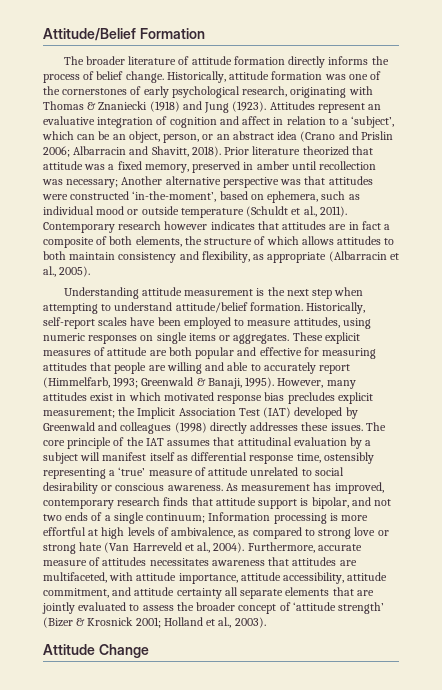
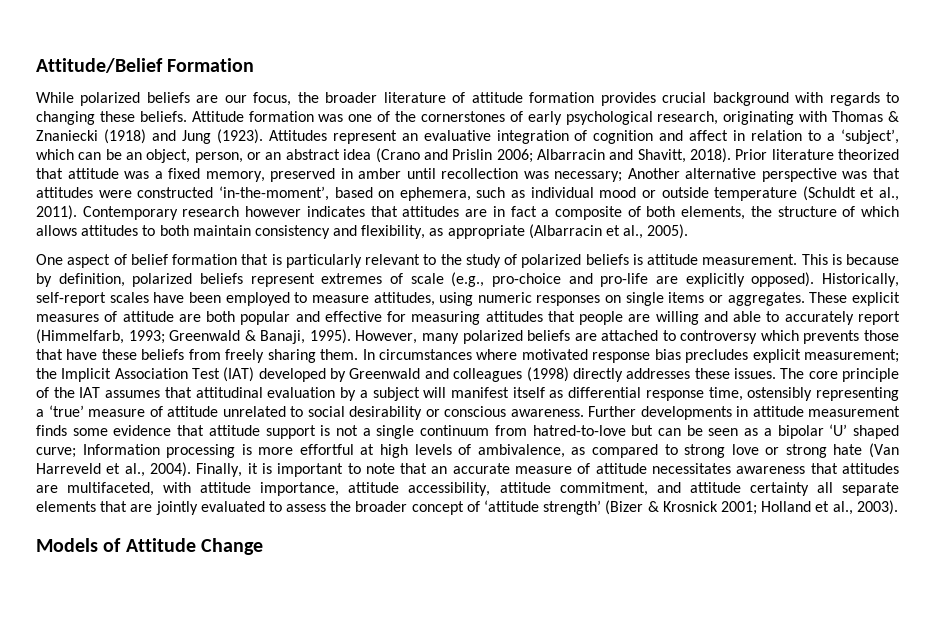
[63,56,84,65] The -> [36,92,319,106] While polarized beliefs are our focus, the
[288,56,389,68] [43,71,270,83] directly informs the process of belief change. Historically, attitude -> [600,92,900,106] [36,111,244,125] provides crucial background with regards to changing these beliefs. Attitude
[63,287,364,299] [43,302,303,314] Understanding attitude measurement is the next step when attempting to understand attitude/belief formation. -> [36,254,899,268] [36,272,815,287] One aspect of belief formation that is particularly relevant to the study of polarized beliefs is attitude measurement. This is because by definition, polarized beliefs represent extremes of scale (e.g., pro-choice and pro-life are explicitly opposed).
[43,392,161,401] attitudes exist in which -> [462,330,899,344] [36,349,518,363] polarized beliefs are attached to controversy which prevents those that have these beliefs from freely sharing them. In circumstances where
[225,482,384,494] [43,497,392,509] [43,512,206,524] As measurement has improved, contemporary research finds that attitude support is bipolar, and not two ends of a single continuum; -> [588,406,900,420] [36,424,899,439] [36,447,76,458] Further developments in attitude measurement finds some evidence that attitude support is not a single continuum from hatred-to-love but can be seen as a bipolar ‘U’ shaped curve;
[247,542,315,553] Furthermore, -> [196,463,448,477] Finally, it is important to note that an
[102,557,147,566] attitudes -> [595,463,647,474] attitude
(266, 622) none -> [36,538,122,552] Models of

